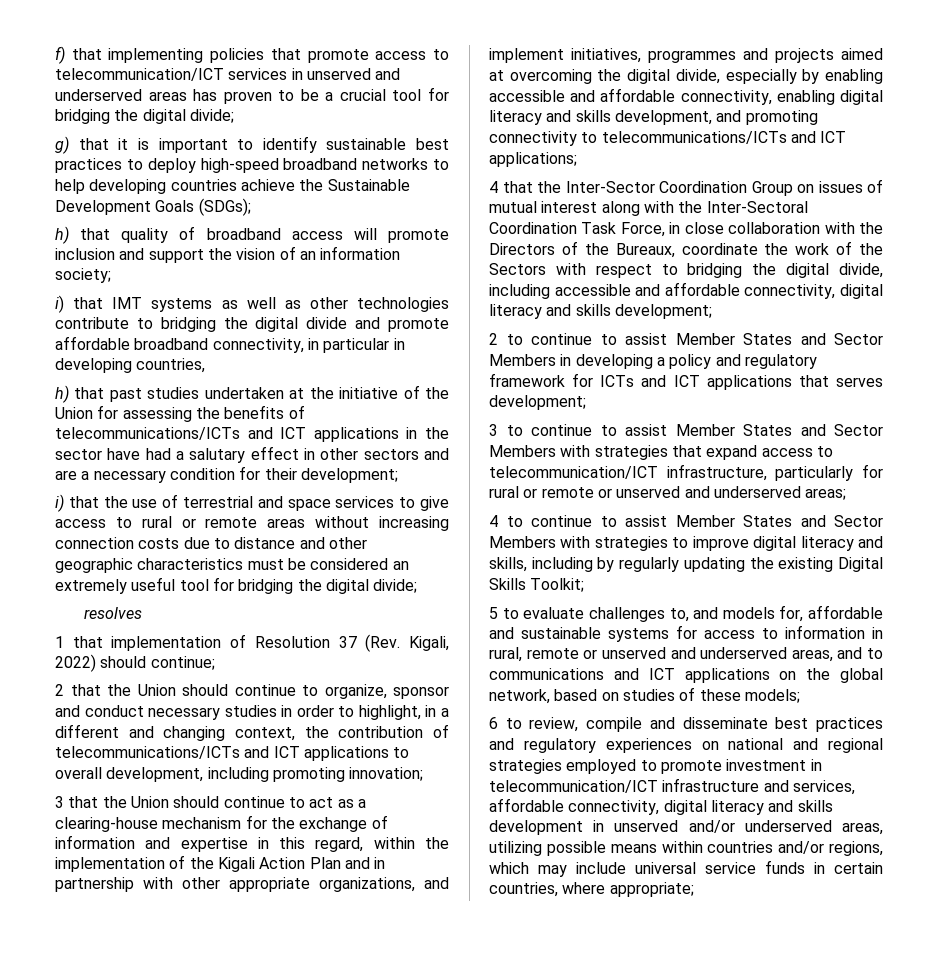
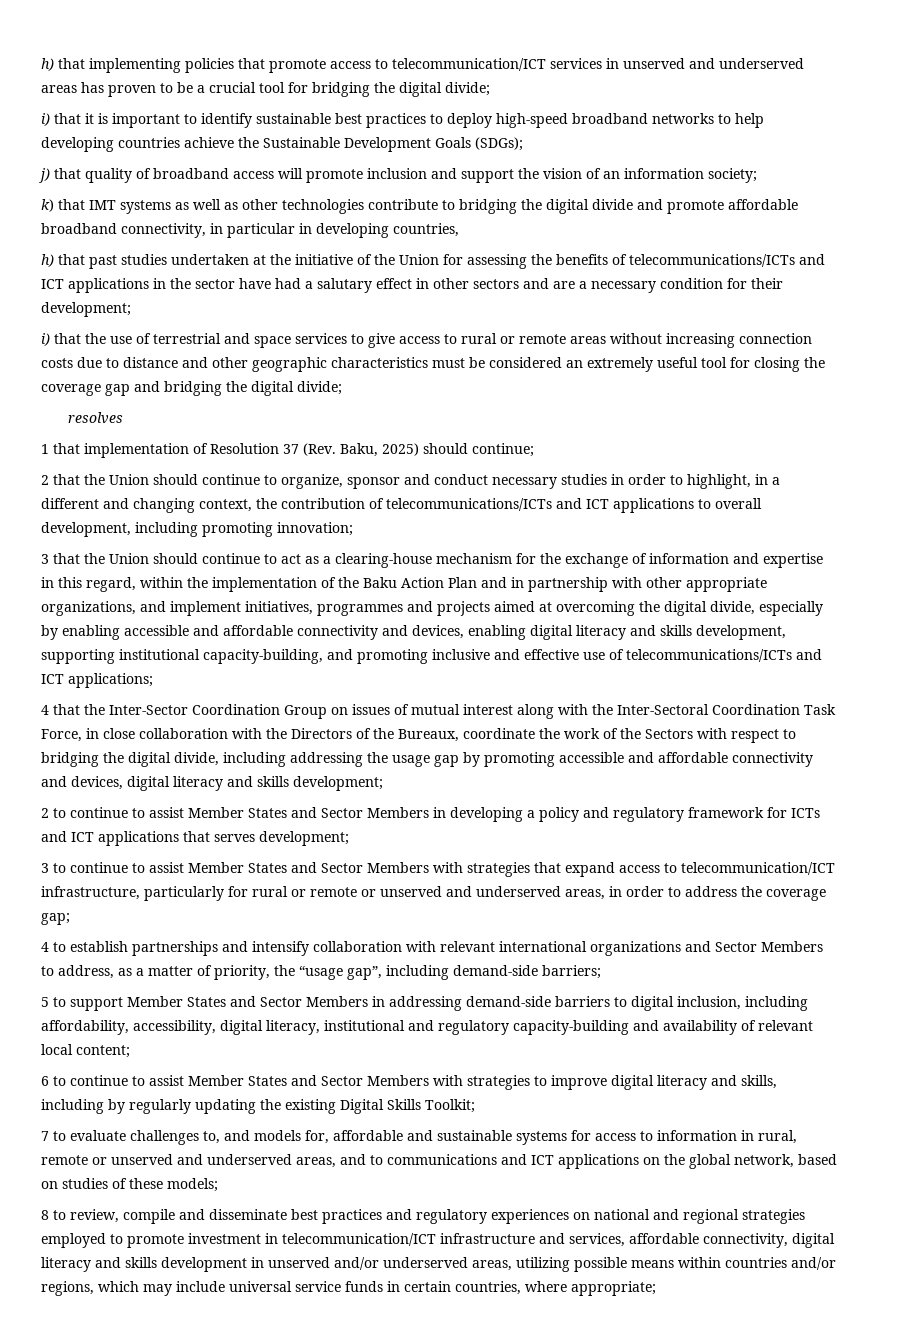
[55,46,65,64] f) -> [41,58,54,71] h)
[55,136,69,154] g) -> [41,113,50,126] i)
[55,226,69,244] h) -> [39,168,50,183] j)
[55,295,64,313] i) -> [41,199,54,212] k)
(234, 584) none -> [754,357,825,372] [41,381,160,396] closing the coverage gap and
[409,636,450,651] [55,654,96,672] Kigali, 2022) -> [340,443,419,457] Baku, 2025)
[217,857,255,872] Kigali -> [363,577,397,588] Baku
[680,90,772,105] connectivity, -> [297,625,464,640] connectivity and devices,
[716,110,818,125] [489,131,598,146] and promoting connectivity to -> [41,649,624,664] supporting institutional capacity-building, and promoting inclusive and effective use of
[554,282,836,299] accessible and affordable connectivity, -> [290,752,813,767] [41,776,123,790] addressing the usage gap by promoting accessible and affordable connectivity and devices,
[805,488,847,500] [489,515,498,527] areas; // 4 -> [565,886,826,901] [41,913,70,925] [41,941,823,956] [41,965,601,980] [41,996,808,1011] [41,1020,813,1035] [41,1044,130,1058] [41,1076,49,1086] areas, in order to address the coverage gap; // 4 to establish partnerships and intensify collaboration with relevant international organizations and Sector Members to address, as a matter of priority, the “usage gap”, including demand-side barriers; // 5 to support Member States and Sector Members in addressing demand-side barriers to digital inclusion, including affordability, accessibility, digital literacy, institutional and regulatory capacity-building and availability of relevant local content; // 6
[489,607,498,619] 5 -> [41,1131,49,1141] 7
[489,717,498,729] 6 -> [41,1210,49,1220] 8

